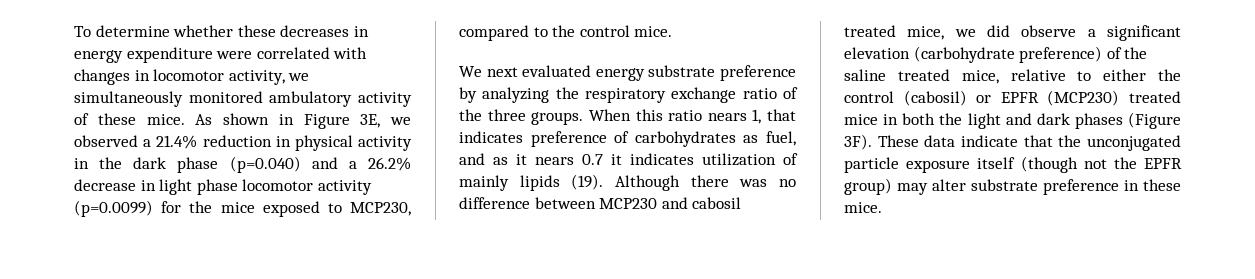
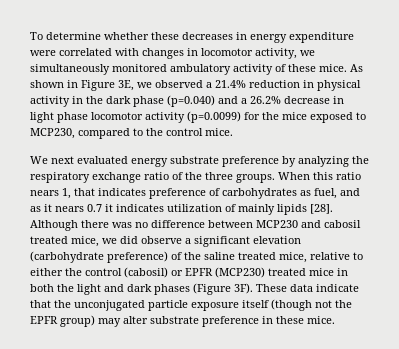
[571,174,604,190] (19). -> [310,204,333,214] [28].

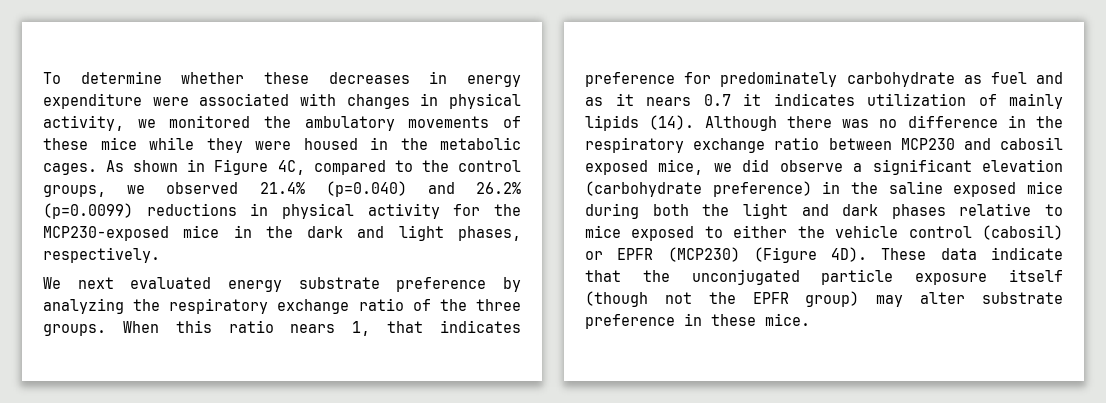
[59,48,112,56] correlated -> [199,93,290,106] associated
[201,48,253,56] locomotor -> [449,93,521,109] physical
[30,64,363,75] [30,80,361,91] [30,95,344,107] [30,111,366,123] [30,128,233,139] simultaneously monitored ambulatory activity of these mice. As shown in Figure 3E, we observed a 21.4% reduction in physical activity in the dark phase (p=0.040) and a 26.2% decrease in light phase locomotor activity (p=0.0099) for the mice exposed to MCP230, compared to the control mice. -> [169,115,521,131] [43,137,521,153] [43,159,521,175] [43,181,521,197] [43,203,521,219] [43,225,521,241] [43,247,160,263] monitored the ambulatory movements of these mice while they were housed in the metabolic cages. As shown in Figure 4C, compared to the control groups, we observed 21.4% (p=0.040) and 26.2% (p=0.0099) reductions in physical activity for the MCP230-exposed mice in the dark and light phases, respectively.
[209,188,337,199] of carbohydrates as fuel, -> [684,71,1027,87] for predominately carbohydrate as fuel
[310,204,333,214] [28]. -> [649,115,695,130] (14).
(205, 224) none -> [1007,115,1063,128] [585,137,820,153] in the respiratory exchange ratio
[30,236,68,244] treated -> [585,160,648,175] exposed
[171,252,182,260] of -> [822,181,841,194] in
[238,252,363,263] [30,267,348,278] treated mice, relative to either the control (cabosil) or EPFR (MCP230) treated mice in -> [953,181,1063,197] [585,203,639,219] exposed mice during
[193,283,253,295] (Figure 3F). -> [959,203,1063,216] [585,225,1063,241] [585,247,868,263] relative to mice exposed to either the vehicle control (cabosil) or EPFR (MCP230) (Figure 4D).

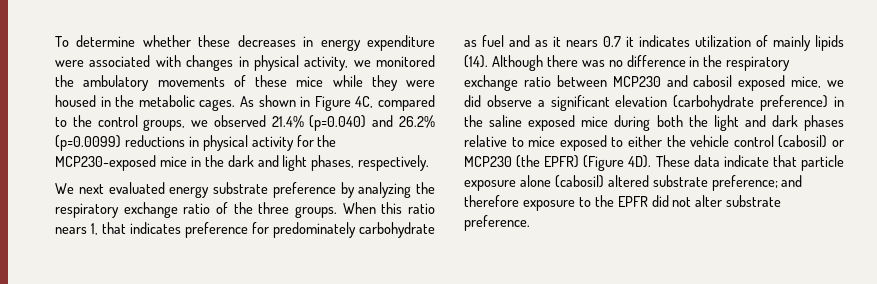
[617,247,740,262] EPFR (MCP230) -> [464,155,580,168] MCP230 (the EPFR)
[642,269,1063,285] [585,291,1063,307] [585,313,810,329] the unconjugated particle exposure itself (though not the EPFR group) may alter substrate preference in these mice. -> [801,155,844,171] [464,175,803,191] [464,195,782,211] [464,215,530,231] particle exposure alone (cabosil) altered substrate preference; and therefore exposure to the EPFR did not alter substrate preference.

